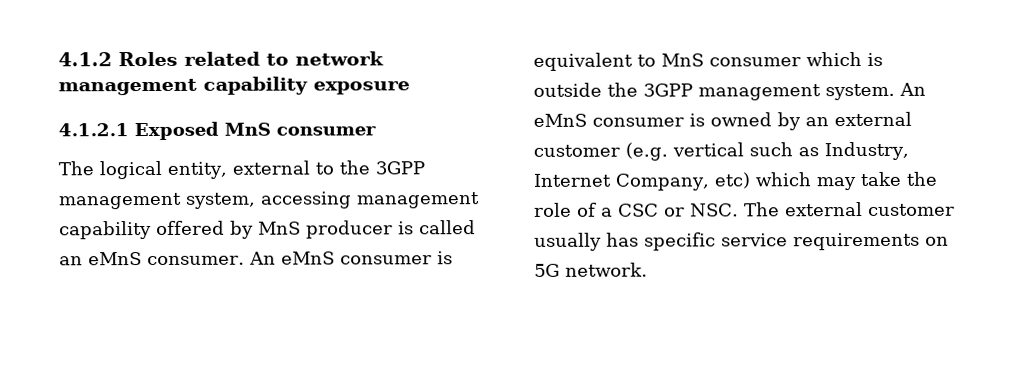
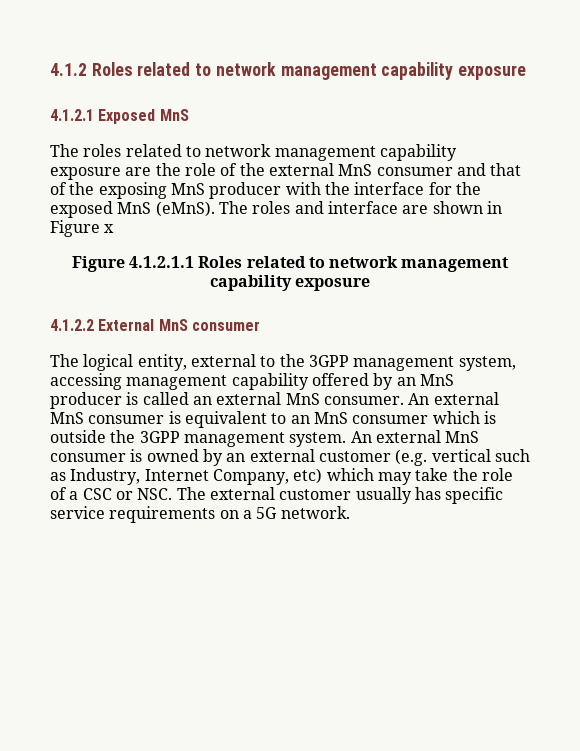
(271, 129) none -> [50,144,457,161] [50,163,522,180] [50,182,481,199] [50,201,502,218] [50,220,115,237] [71,256,510,272] [209,275,371,291] [50,319,188,331] // The roles related to network management capability exposure are the role of the external MnS consumer and that of the exposing MnS producer with the interface for the exposed MnS (eMnS). The roles and interface are shown in Figure x // Figure 4.1.2.1.1 Roles related to network management capability exposure // 4.1.2.2 External MnS
(254, 229) none -> [396,377,416,386] an
[88,251,335,266] eMnS consumer. An eMnS -> [216,392,499,405] [50,412,84,424] external MnS consumer. An external MnS
(656, 60) none -> [290,415,310,424] an
[533,113,587,127] eMnS -> [375,430,480,443] external MnS
(949, 241) none -> [242,510,252,519] a

